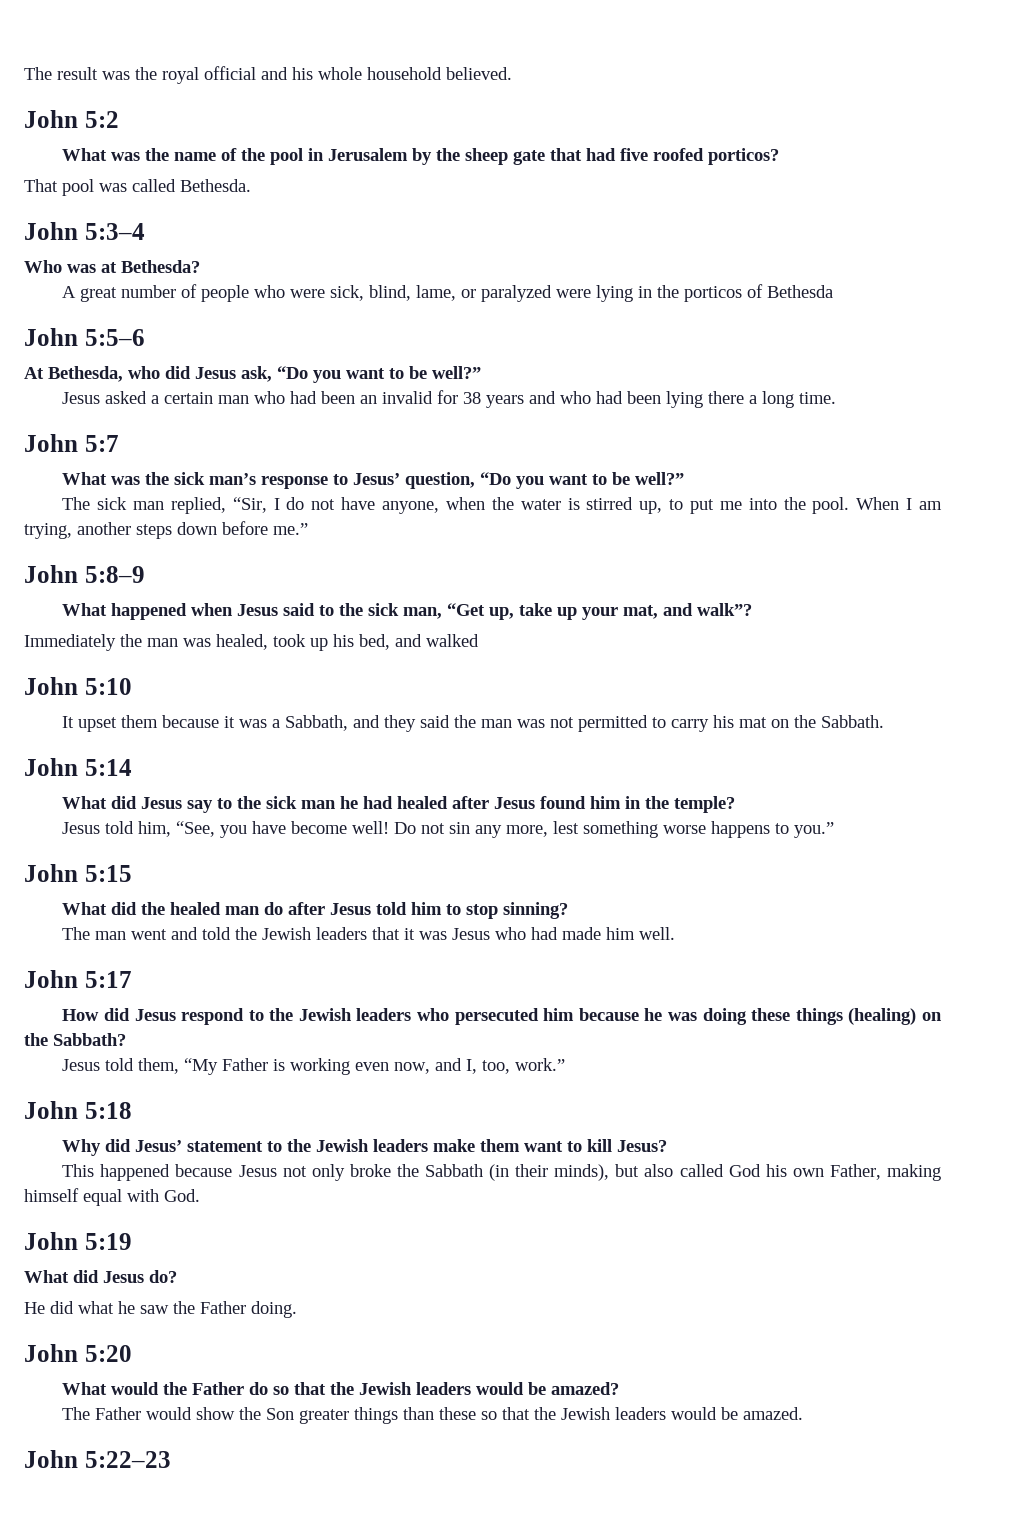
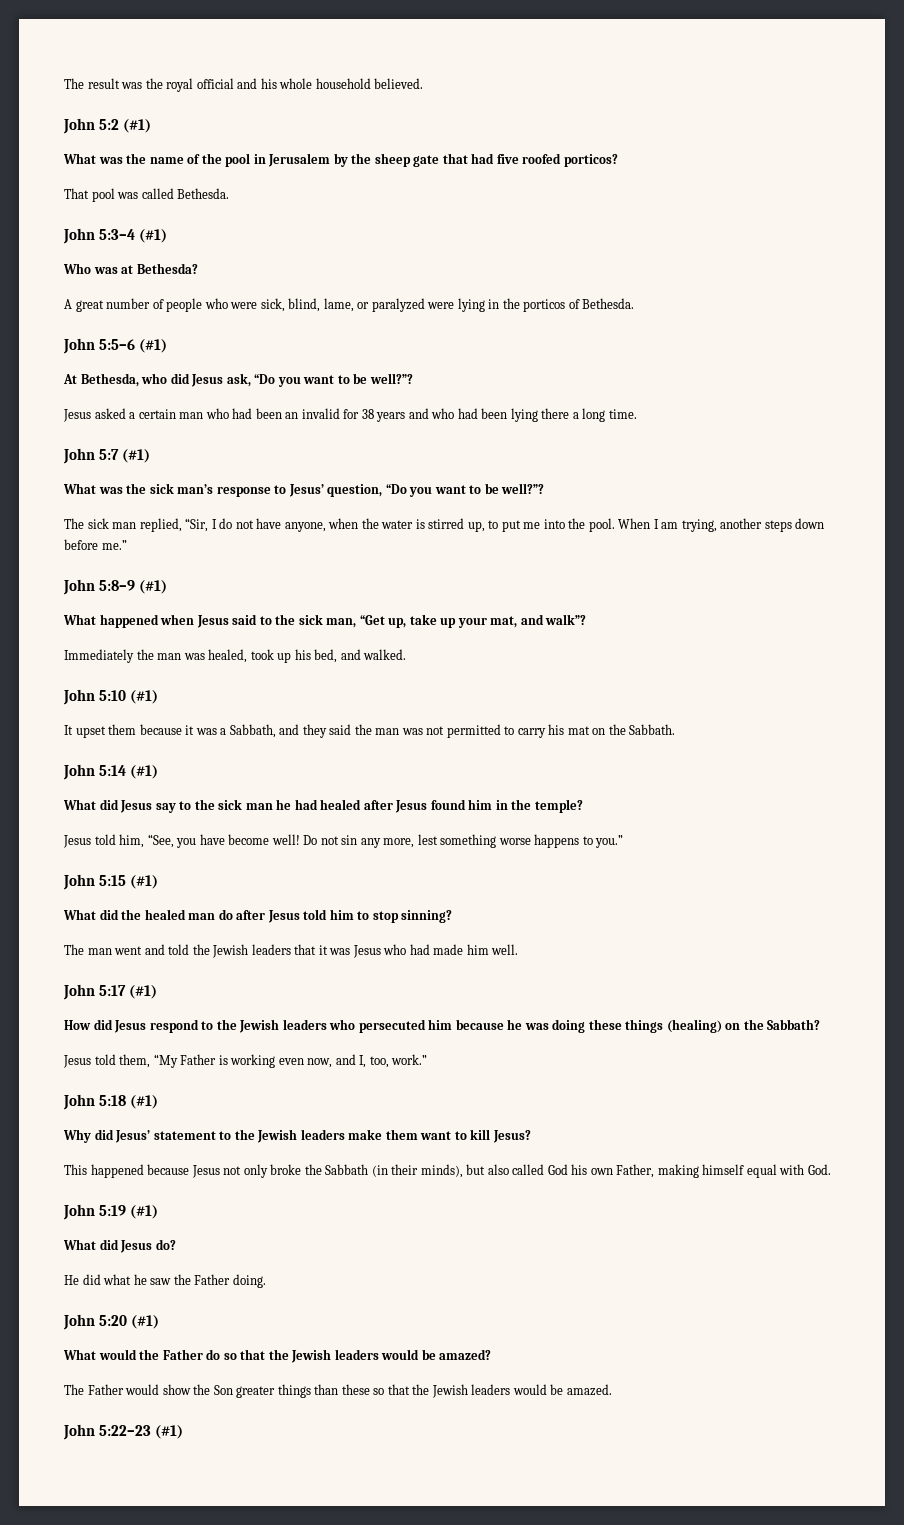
(119, 119) none -> [123,119,152,133] (#1)
(145, 231) none -> [139,229,168,243] (#1)
[767,285,834,298] Bethesda -> [582,298,635,309] Bethesda.
(145, 337) none -> [139,339,168,353] (#1)
[432,366,481,379] well?” -> [369,373,413,384] well?”?
(119, 443) none -> [122,449,151,463] (#1)
[635,472,685,485] well?” -> [501,483,545,494] well?”?
(145, 574) none -> [139,580,168,594] (#1)
[426,634,479,647] walked -> [363,649,407,660] walked.
(132, 686) none -> [130,690,159,704] (#1)
(132, 767) none -> [130,765,159,779] (#1)
(132, 873) none -> [130,875,159,889] (#1)
(132, 979) none -> [129,985,158,999] (#1)
(132, 1110) none -> [130,1095,159,1109] (#1)
(132, 1241) none -> [130,1205,159,1219] (#1)
(132, 1353) none -> [131,1315,160,1329] (#1)
(171, 1459) none -> [155,1425,184,1439] (#1)

